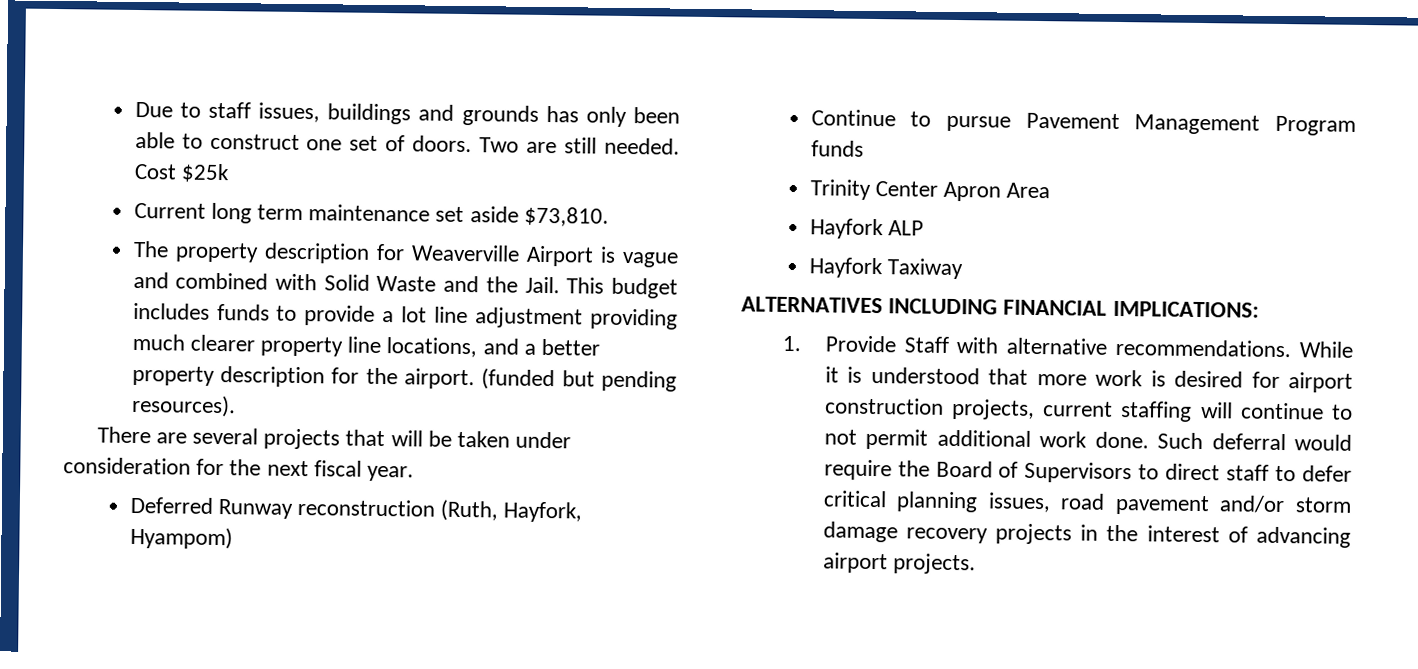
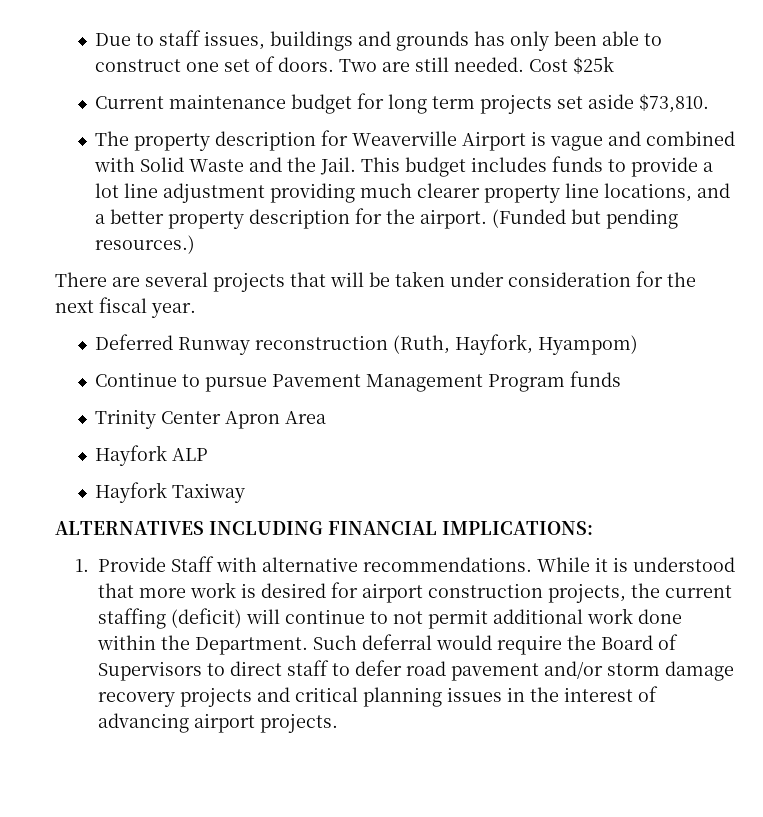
(206, 210) none -> [168,93,384,114] maintenance budget for
[308,204,431,222] maintenance -> [479,94,552,114] projects
[481,368,556,391] (funded -> [491,209,566,228] (Funded
[130,394,236,418] resources). -> [94,235,195,254] resources.)
(1035, 409) none -> [631,583,661,598] the
(1193, 411) none -> [171,608,243,628] (deficit)
[1094,431,1149,449] done. -> [638,609,683,624] [97,635,309,655] done within the Department.
[822,490,1051,513] critical planning issues, -> (403, 668) none
(1073, 534) none -> [257,687,503,707] and critical planning issues

